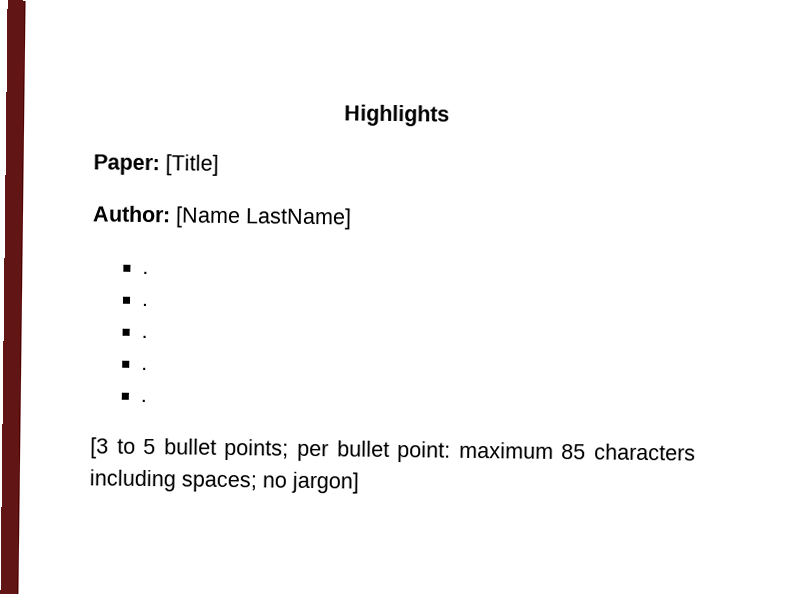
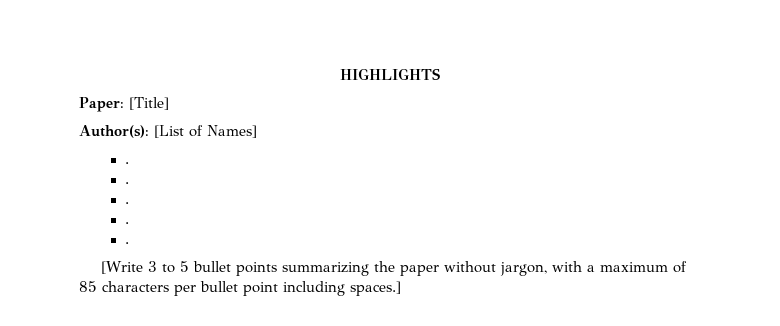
[344,104,450,127] Highlights -> [340,68,440,80] HIGHLIGHTS
[92,205,352,230] Author: [Name LastName] -> [79,125,257,138] Author(s): [List of Names]
[90,437,109,459] [3 -> [100,261,157,274] [Write 3
[224,438,697,463] [89,469,359,494] points; per bullet point: maximum 85 characters including spaces; no jargon] -> [235,261,687,276] [79,281,401,296] points summarizing the paper without jargon, with a maximum of 85 characters per bullet point including spaces.]

